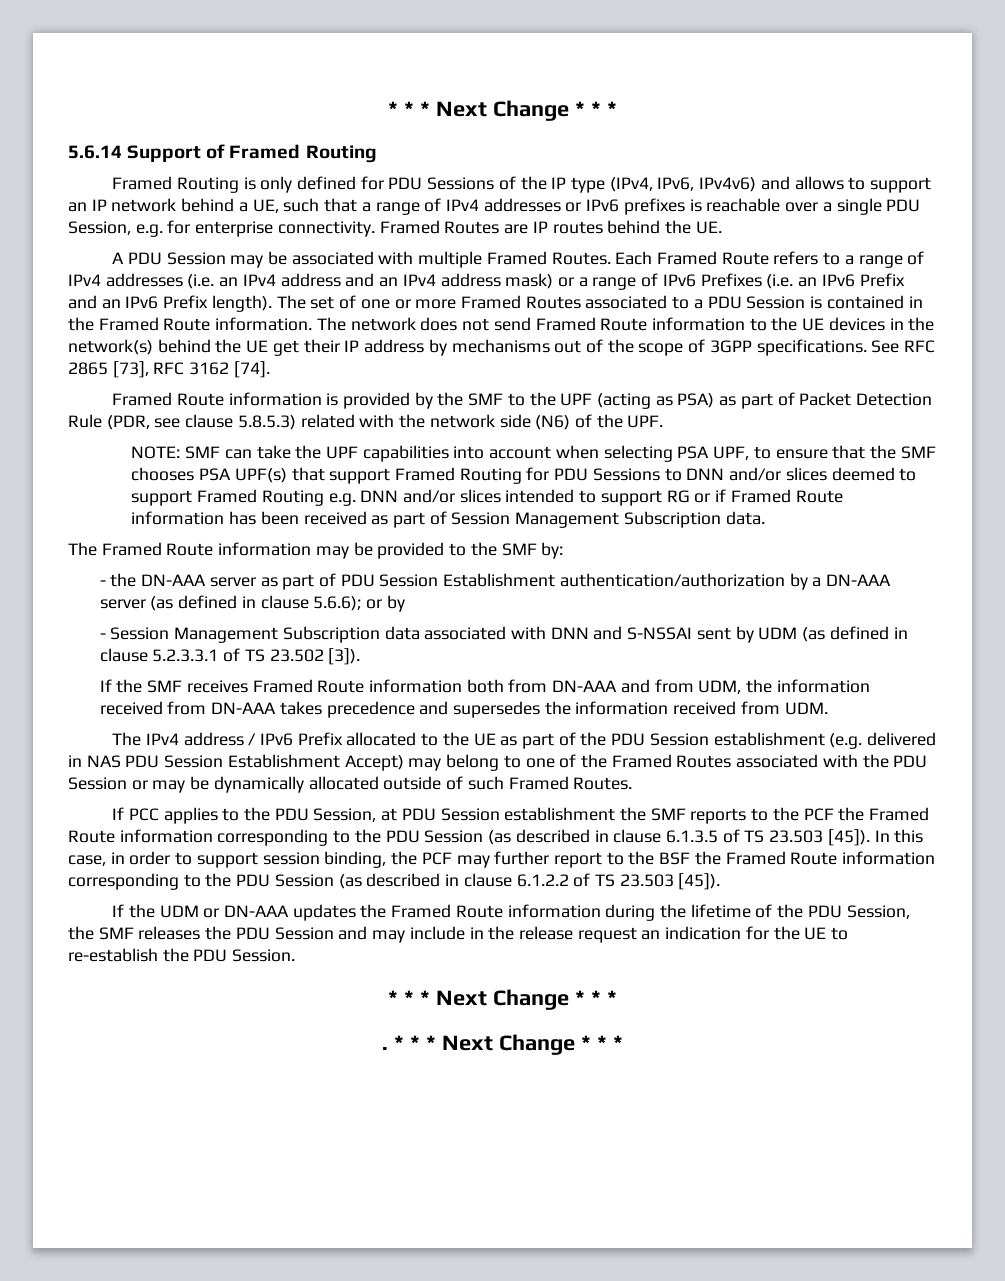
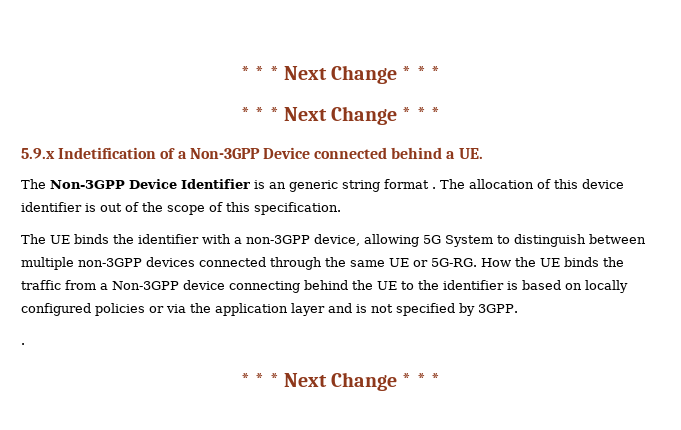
[388,100,617,121] [68,144,377,163] [112,176,932,193] [68,198,921,215] [68,220,722,237] [112,251,925,268] [68,273,905,290] [68,295,923,312] [68,317,935,331] [68,339,936,356] [68,361,270,378] [112,392,933,409] [68,414,664,430] [131,445,936,462] [131,467,917,484] [131,489,843,506] [131,511,765,528] [68,542,564,559] [99,573,892,590] [99,595,405,612] [99,626,908,643] [99,648,361,665] [99,679,870,694] [99,701,828,718] [112,732,937,749] [68,754,928,771] [68,776,633,793] [112,807,930,824] [68,829,924,846] [68,851,936,868] [68,873,721,890] [112,904,910,921] [68,926,849,943] [68,948,296,962] [388,989,617,1010] [382,1046,389,1050] * * * Next Change * * * // 5.6.14 Support of Framed Routing // Framed Routing is only defined for PDU Sessions of the IP type (IPv4, IPv6, IPv4v6) and allows to support an IP network behind a UE, such that a range of IPv4 addresses or IPv6 prefixes is reachable over a single PDU Session, e.g. for enterprise connectivity. Framed Routes are IP routes behind the UE. // A PDU Session may be associated with multiple Framed Routes. Each Framed Route refers to a range of IPv4 addresses (i.e. an IPv4 address and an IPv4 address mask) or a range of IPv6 Prefixes (i.e. an IPv6 Prefix and an IPv6 Prefix length). The set of one or more Framed Routes associated to a PDU Session is contained in the Framed Route information. The network does not send Framed Route information to the UE devices in the network(s) behind the UE get their IP address by mechanisms out of the scope of 3GPP specifications. See RFC 2865 [73], RFC 3162 [74]. // Framed Route information is provided by the SMF to the UPF (acting as PSA) as part of Packet Detection Rule (PDR, see clause 5.8.5.3) related with the network side (N6) of the UPF. // NOTE: SMF can take the UPF capabilities into account when selecting PSA UPF, to ensure that the SMF chooses PSA UPF(s) that support Framed Routing for PDU Sessions to DNN and/or slices deemed to support Framed Routing e.g. DNN and/or slices intended to support RG or if Framed Route information has been received as part of Session Management Subscription data. // The Framed Route information may be provided to the SMF by: // - the DN-AAA server as part of PDU Session Establishment authentication/authorization by a DN-AAA server (as defined in clause 5.6.6); or by // - Session Management Subscription data associated with DNN and S-NSSAI sent by UDM (as defined in clause 5.2.3.3.1 of TS 23.502 [3]). // If the SMF receives Framed Route information both from DN-AAA and from UDM, the information received from DN-AAA takes precedence and supersedes the information received from UDM. // The IPv4 address / IPv6 Prefix allocated to the UE as part of the PDU Session establishment (e.g. delivered in NAS PDU Session Establishment Accept) may belong to one of the Framed Routes associated with the PDU Session or may be dynamically allocated outside of such Framed Routes. // If PCC applies to the PDU Session, at PDU Session establishment the SMF reports to the PCF the Framed Route information corresponding to the PDU Session (as described in clause 6.1.3.5 of TS 23.503 [45]). In this case, in order to support session binding, the PCF may further report to the BSF the Framed Route information corresponding to the PDU Session (as described in clause 6.1.2.2 of TS 23.503 [45]). // If the UDM or DN-AAA updates the Framed Route information during the lifetime of the PDU Session, the SMF releases the PDU Session and may include in the release request an indication for the UE to re-establish the PDU Session. // * * * Next Change * * * // . -> [241,65,440,84] [241,106,440,125] [21,147,483,159] [21,179,624,192] [21,202,341,215] [21,234,646,247] [21,257,624,270] [21,280,628,293] [21,303,518,316] [21,343,25,345] * * * Next Change * * * // * * * Next Change * * * // 5.9.x Indetification of a Non-3GPP Device connected behind a UE. // The Non-3GPP Device Identifier is an generic string format . The allocation of this device identifier is out of the scope of this specification. // The UE binds the identifier with a non-3GPP device, allowing 5G System to distinguish between multiple non-3GPP devices connected through the same UE or 5G-RG. How the UE binds the traffic from a Non-3GPP device connecting behind the UE to the identifier is based on locally configured policies or via the application layer and is not specified by 3GPP. // . //

